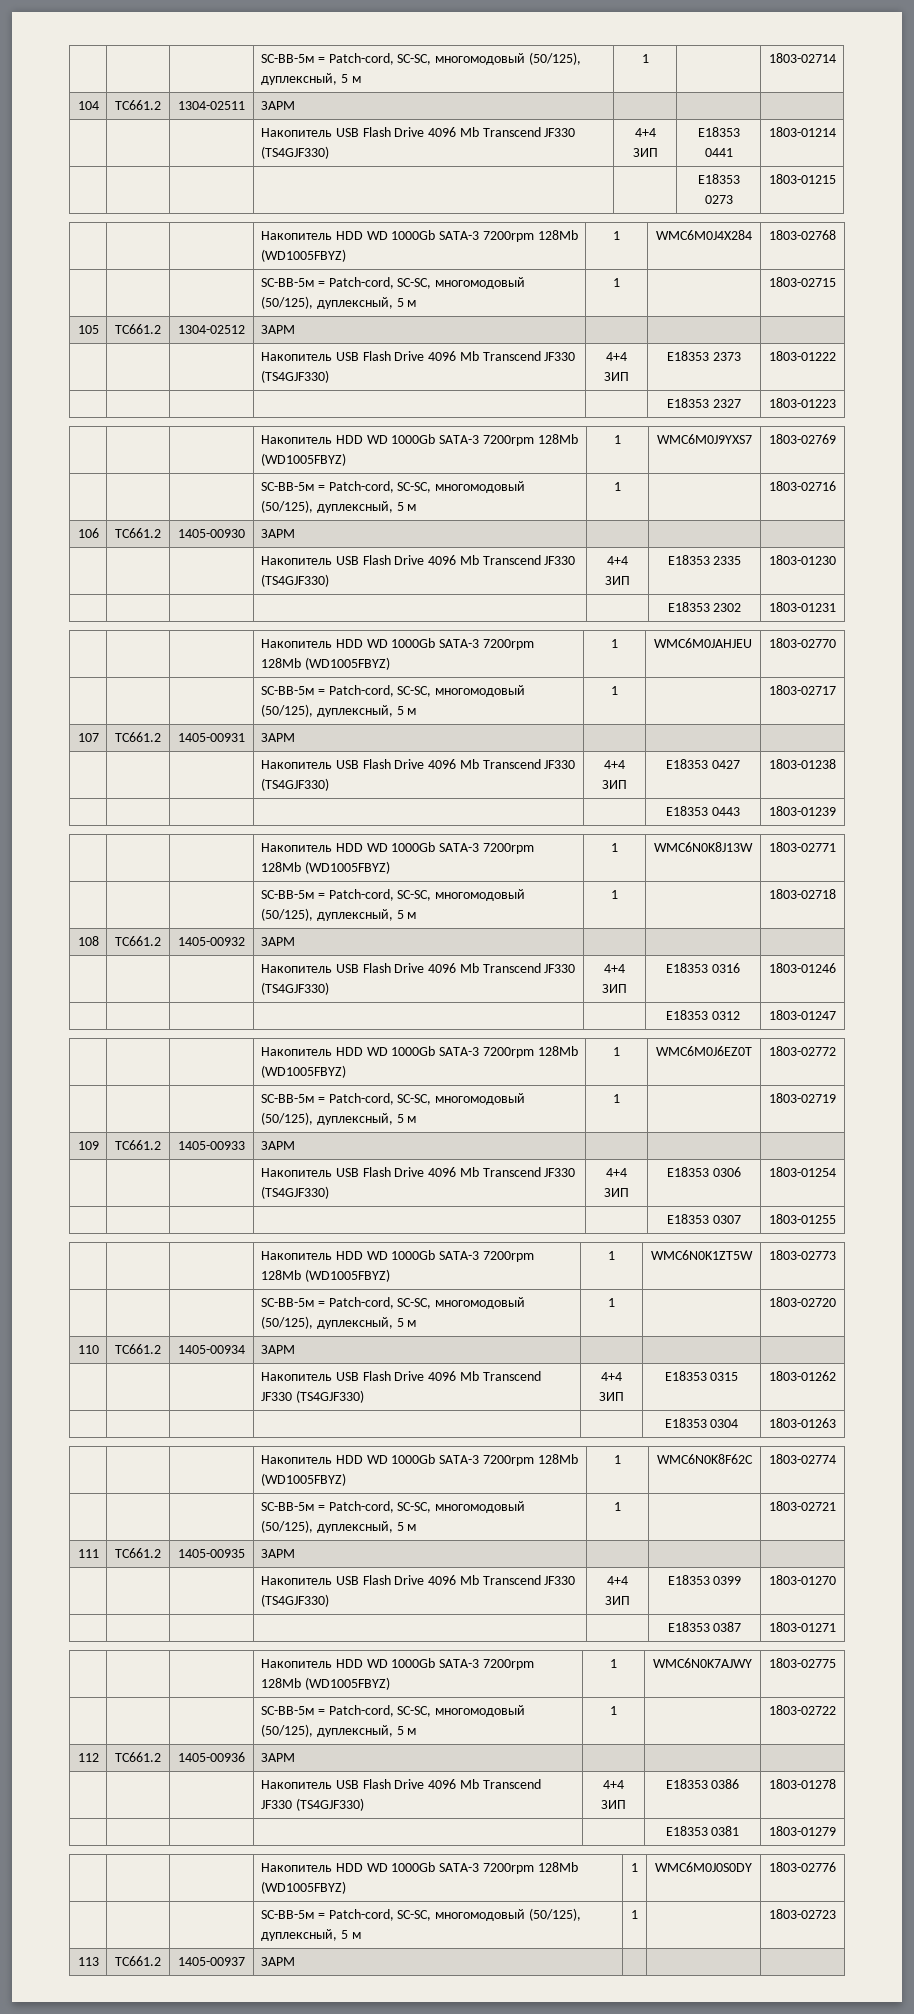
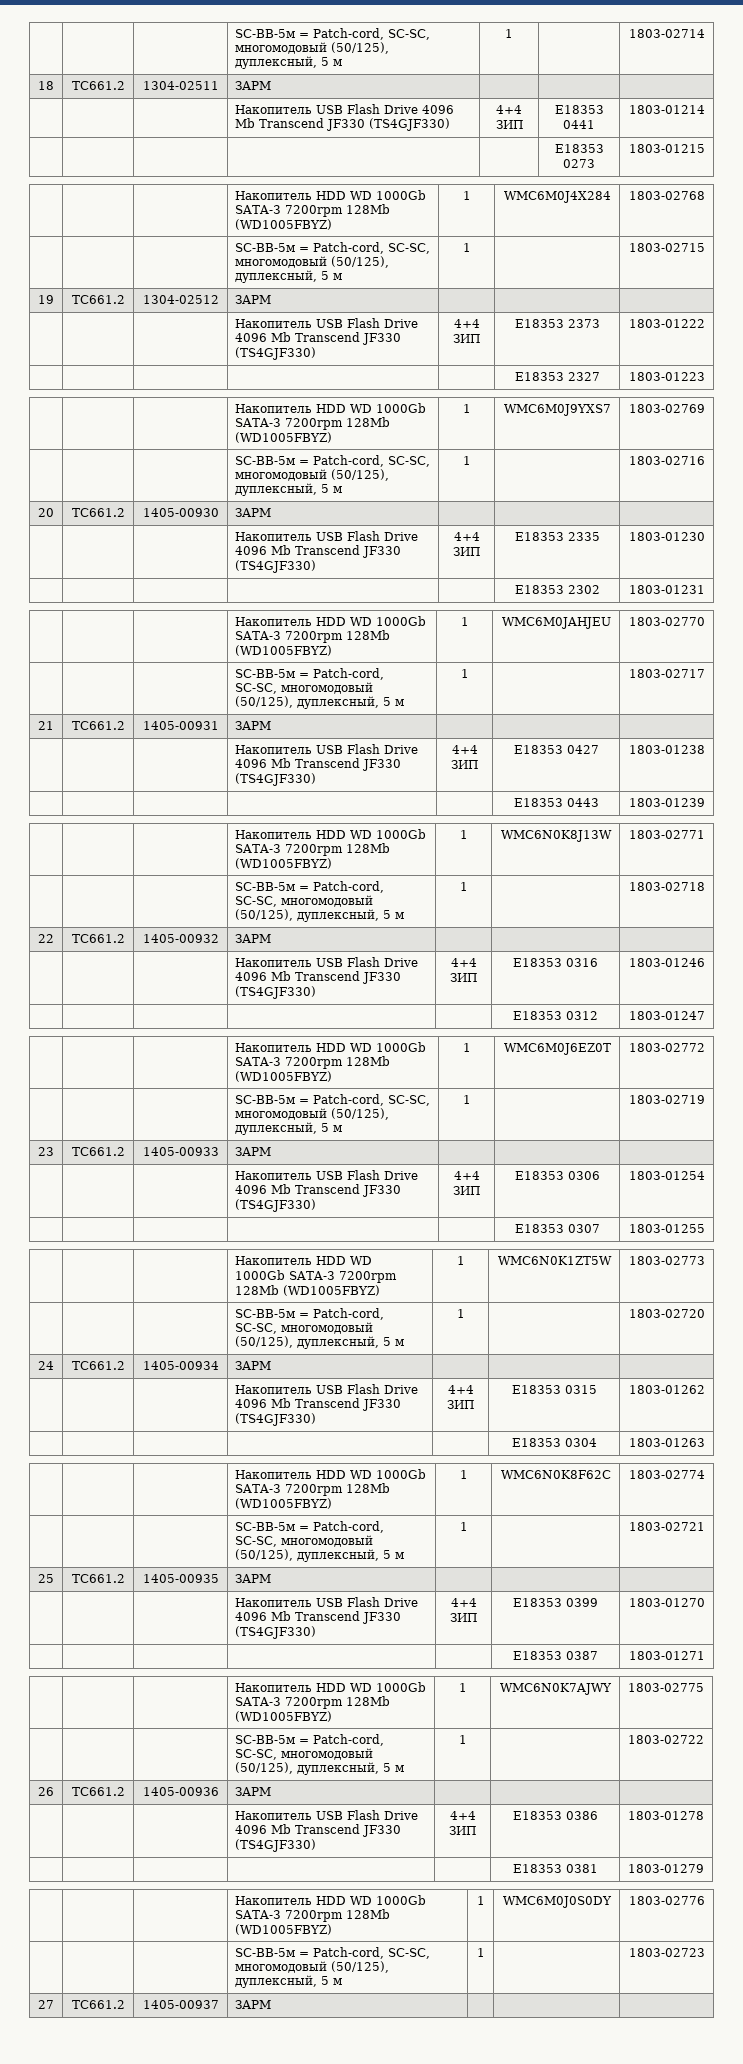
[77,101,99,110] 104 -> [38,81,54,90] 18
[77,325,99,334] 105 -> [38,295,54,304] 19
[77,528,99,538] 106 -> [38,508,54,517] 20
[77,733,99,742] 107 -> [38,721,54,730] 21
[77,936,99,946] 108 -> [38,934,54,943] 22
[77,1141,99,1150] 109 -> [38,1147,54,1156] 23
[77,1345,99,1354] 110 -> [38,1361,54,1370] 24
[77,1549,99,1558] 111 -> [38,1574,54,1583] 25
[77,1753,99,1762] 112 -> [38,1787,54,1796] 26
[77,1957,99,1966] 113 -> [38,2000,54,2009] 27

